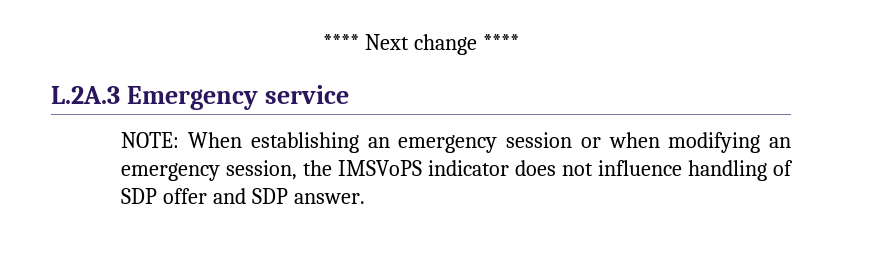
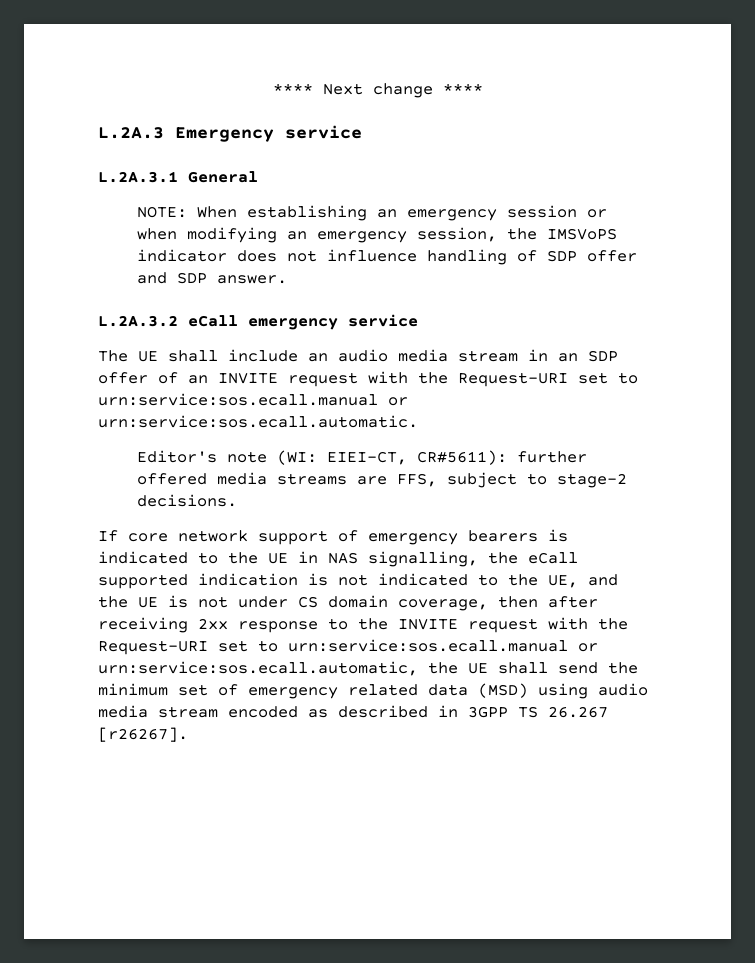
(349, 94) none -> [98,171,258,183] // L.2A.3.1 General
(366, 198) none -> [98,314,418,330] [98,349,618,362] [98,371,638,387] [98,393,408,406] [98,415,418,428] [137,450,588,465] [137,472,628,488] [137,494,238,507] [98,529,568,545] [98,551,578,567] [98,573,618,589] [98,595,598,611] [98,617,628,633] [98,639,598,655] [98,661,638,676] [98,683,648,699] [98,705,608,718] [98,727,188,742] // L.2A.3.2 eCall emergency service // The UE shall include an audio media stream in an SDP offer of an INVITE request with the Request-URI set to urn:service:sos.ecall.manual or urn:service:sos.ecall.automatic. // Editor's note (WI: EIEI-CT, CR#5611): further offered media streams are FFS, subject to stage-2 decisions. // If core network support of emergency bearers is indicated to the UE in NAS signalling, the eCall supported indication is not indicated to the UE, and the UE is not under CS domain coverage, then after receiving 2xx response to the INVITE request with the Request-URI set to urn:service:sos.ecall.manual or urn:service:sos.ecall.automatic, the UE shall send the minimum set of emergency related data (MSD) using audio media stream encoded as described in 3GPP TS 26.267 [r26267].

